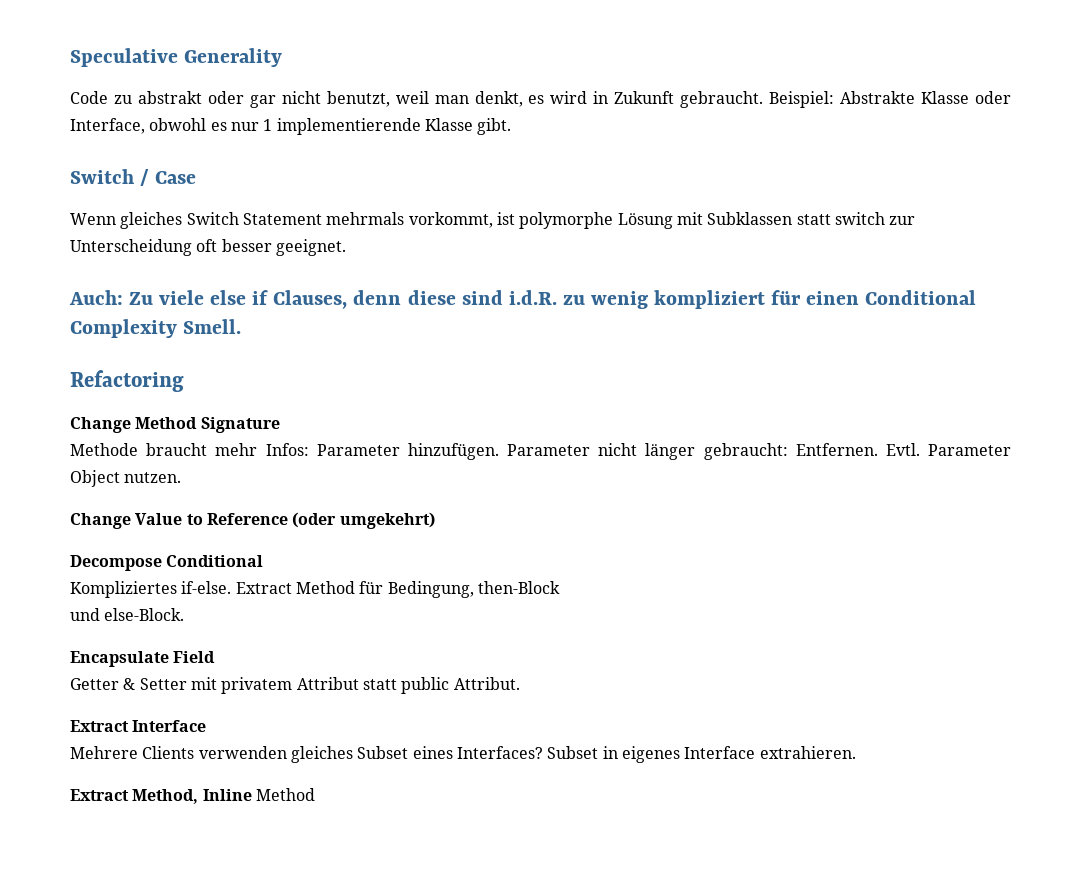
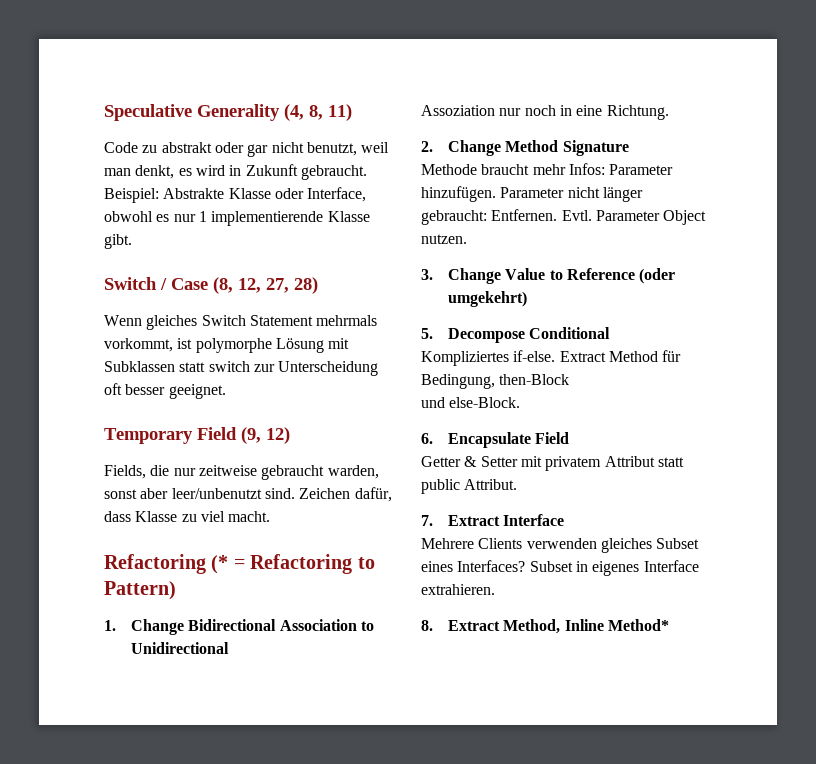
(283, 57) none -> [284,104,352,121] (4, 8, 11)
(197, 177) none -> [213,277,318,294] (8, 12, 27, 28)
[69,290,977,309] [70,319,242,338] [70,370,184,392] Auch: Zu viele else if Clauses, denn diese sind i.d.R. zu wenig kompliziert für einen Conditional Complexity Smell. // Refactoring // -> [104,427,290,444] [104,465,379,480] [104,487,392,502] [104,511,271,522] [104,554,375,574] [104,581,176,600] [104,619,374,635] [130,642,229,654] [421,105,669,120] [421,141,433,152] Temporary Field (9, 12) // Fields, die nur zeitweise gebraucht warden, sonst aber leer/unbenutzt sind. Zeichen dafür, dass Klasse zu viel macht. // Refactoring (* = Refactoring to Pattern) // 1. Change Bidirectional Association to Unidirectional // Assoziation nur noch in eine Richtung. // 2.
(182, 477) none -> [421,269,433,280] 3.
(435, 520) none -> [421,328,433,339] 5.
(185, 614) none -> [421,433,433,444] 6.
(520, 683) none -> [421,515,433,526] 7.
(856, 752) none -> [421,620,433,631] 8.
[255,788,315,801] Method -> [607,619,669,631] Method*

